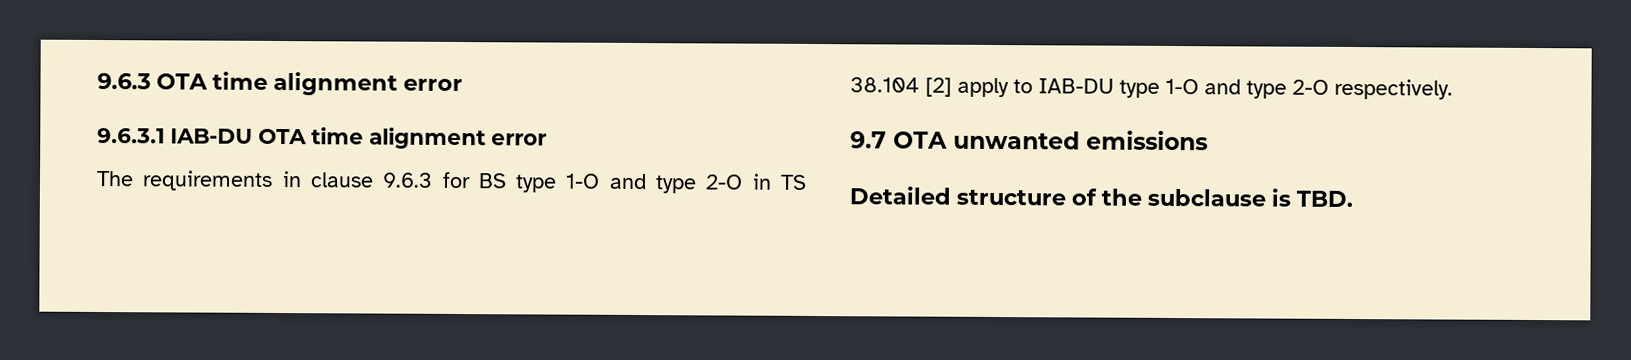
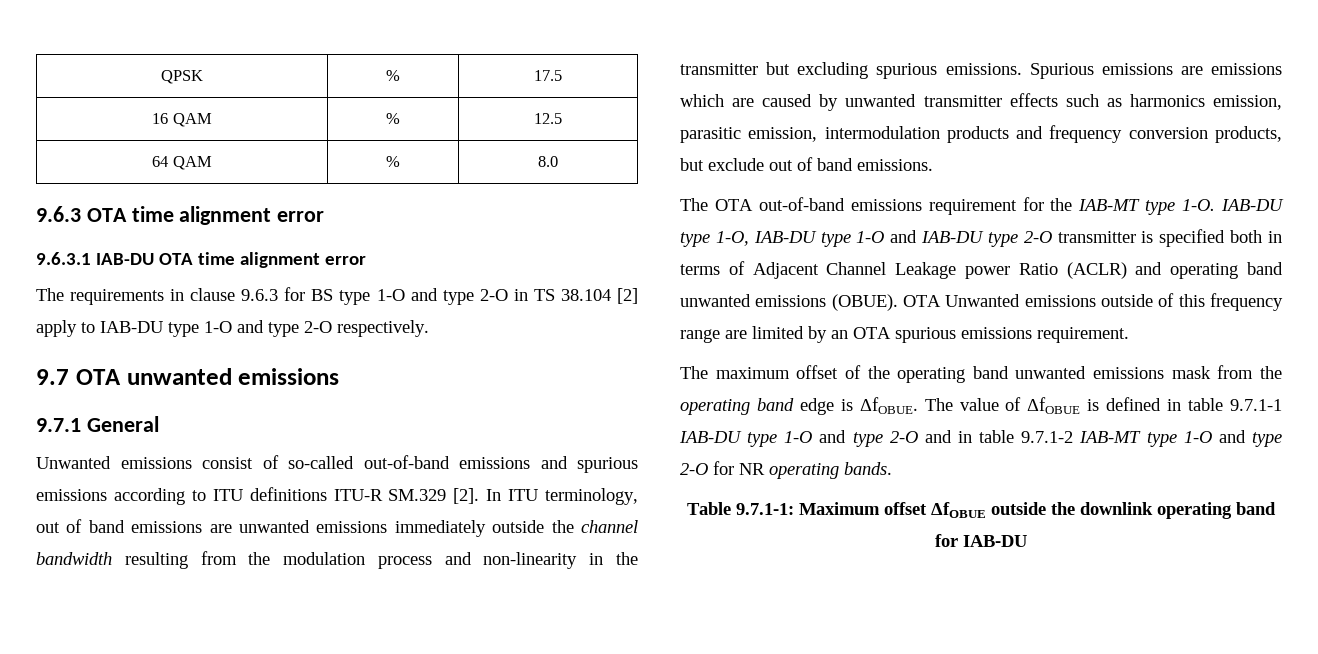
(97, 81) none -> [161,70,203,84] [386,70,400,81] [534,70,562,81] [152,113,212,127] [386,113,400,124] [534,113,562,124] [152,156,212,170] [386,156,400,167] [538,156,558,167] QPSK | % | 17.5 // 16 QAM | % | 12.5 // 64 QAM | % | 8.0 //
[849,186,1354,208] Detailed structure of the subclause is TBD. -> [36,416,159,432] [36,455,638,473] [36,487,638,505] [36,519,638,537] [36,551,638,569] [680,62,1282,79] [680,93,1282,111] [680,125,1282,143] [680,157,933,171] [680,197,1284,215] [680,229,1282,247] [680,261,1283,279] [680,293,1283,311] [680,326,1129,343] [680,365,1282,383] [680,397,1282,415] [679,430,1282,447] [680,461,892,479] [687,502,1276,519] [935,534,1027,547] 9.7.1 General // Unwanted emissions consist of so-called out-of-band emissions and spurious emissions according to ITU definitions ITU-R SM.329 [2]. In ITU terminology, out of band emissions are unwanted emissions immediately outside the channel bandwidth resulting from the modulation process and non-linearity in the transmitter but excluding spurious emissions. Spurious emissions are emissions which are caused by unwanted transmitter effects such as harmonics emission, parasitic emission, intermodulation products and frequency conversion products, but exclude out of band emissions. // The OTA out-of-band emissions requirement for the IAB-MT type 1-O. IAB-DU type 1-O, IAB-DU type 1-O and IAB-DU type 2-O transmitter is specified both in terms of Adjacent Channel Leakage power Ratio (ACLR) and operating band unwanted emissions (OBUE). OTA Unwanted emissions outside of this frequency range are limited by an OTA spurious emissions requirement. // The maximum offset of the operating band unwanted emissions mask from the operating band edge is ΔfOBUE. The value of ΔfOBUE is defined in table 9.7.1-1 IAB-DU type 1-O and type 2-O and in table 9.7.1-2 IAB-MT type 1-O and type 2-O for NR operating bands. // Table 9.7.1-1: Maximum offset ΔfOBUE outside the downlink operating band for IAB-DU

